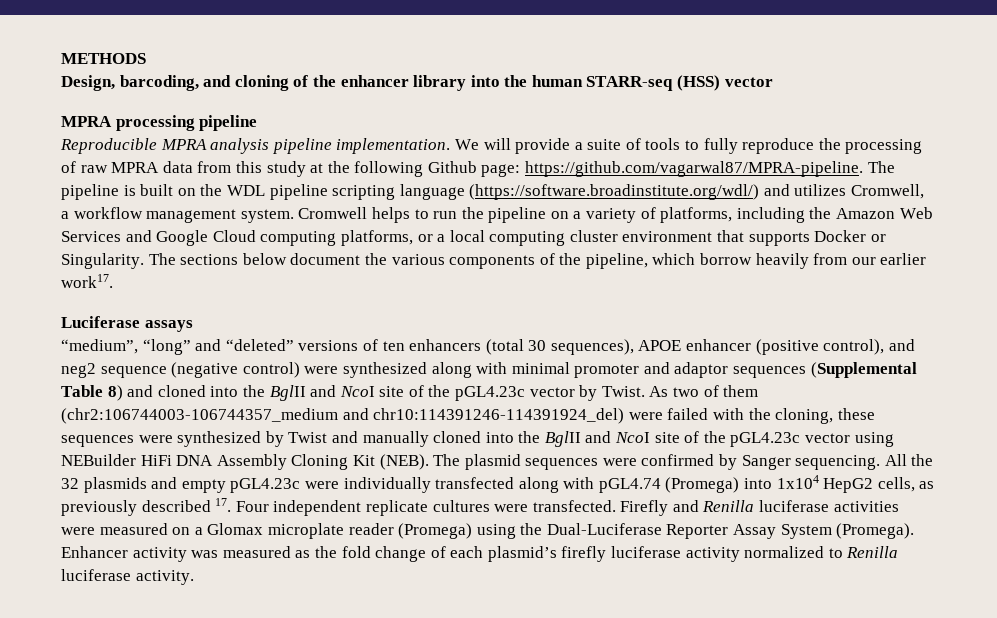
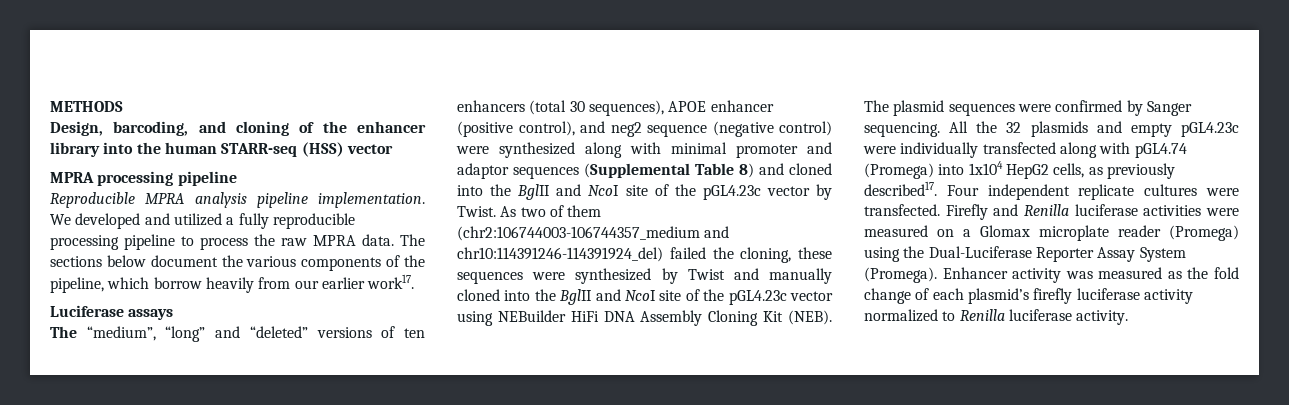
[483,138,923,154] [61,161,895,177] [61,184,925,200] [61,207,933,223] [61,230,886,246] [61,253,144,269] will provide a suite of tools to fully reproduce the processing of raw MPRA data from this study at the following Github page: https://github.com/vagarwal87/MPRA-pipeline. The pipeline is built on the WDL pipeline scripting language (https://software.broadinstitute.org/wdl/) and utilizes Cromwell, a workflow management system. Cromwell helps to run the pipeline on a variety of platforms, including the Amazon Web Services and Google Cloud computing platforms, or a local computing cluster environment that supports Docker or Singularity. -> [75,213,355,229] [50,234,394,250] developed and utilized a fully reproducible processing pipeline to process the raw MPRA data.
(193, 326) none -> [50,326,77,338] The
[628,408,744,420] were failed with -> [669,247,706,259] failed
[141,498,232,512] described 17. -> [864,181,937,196] described17.

